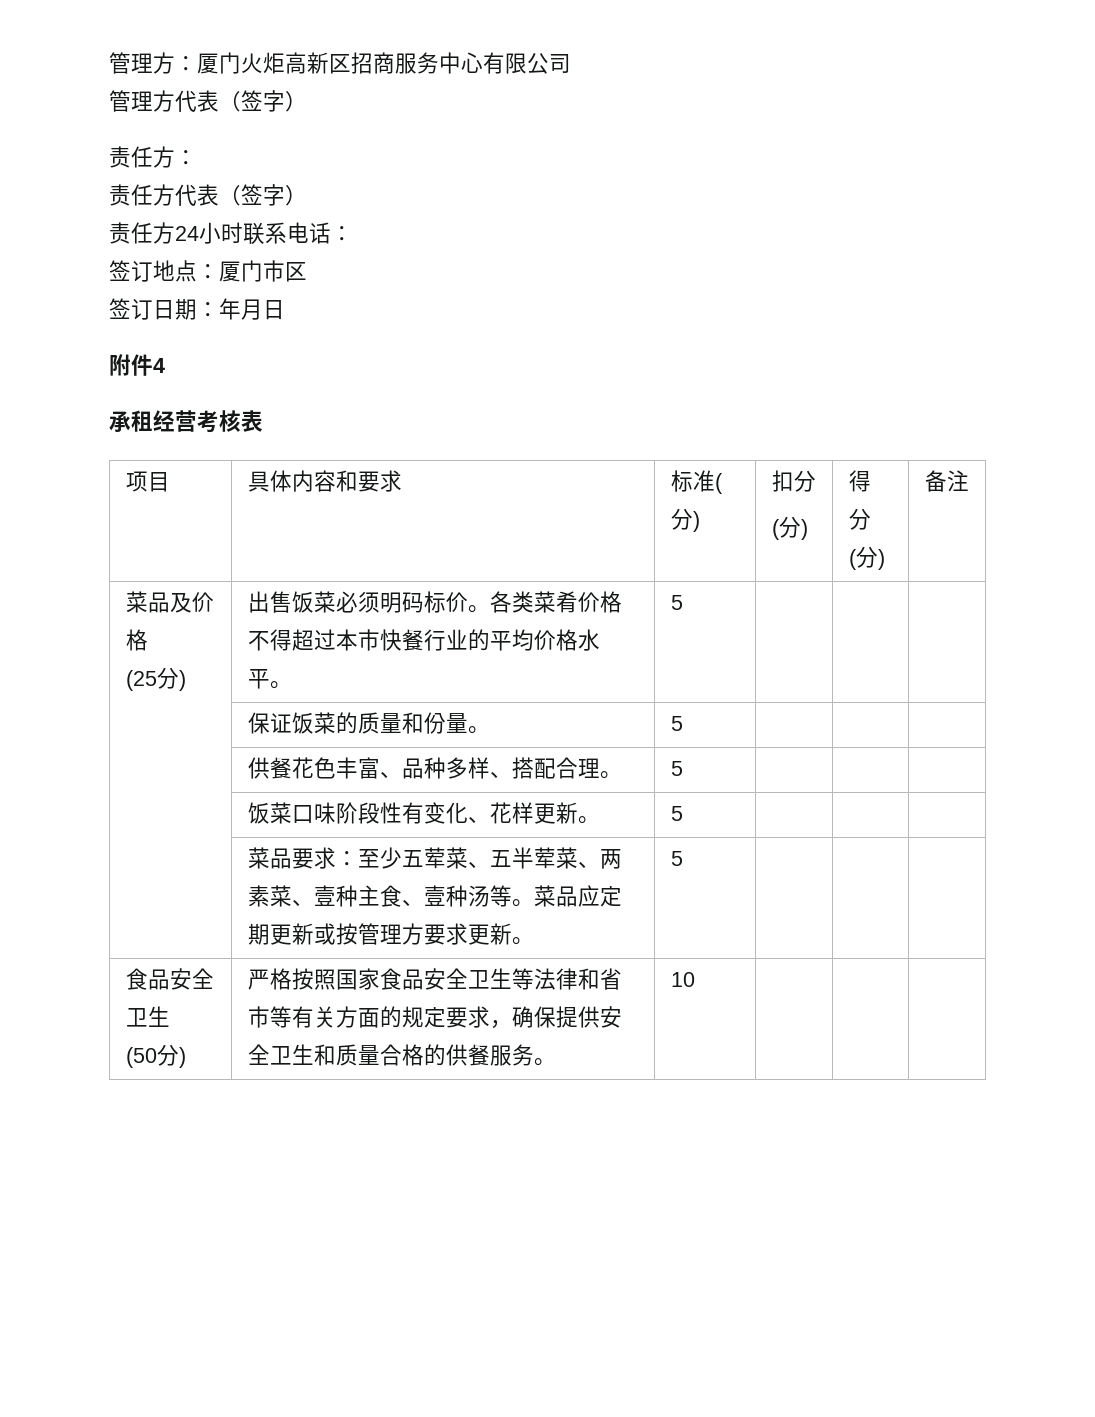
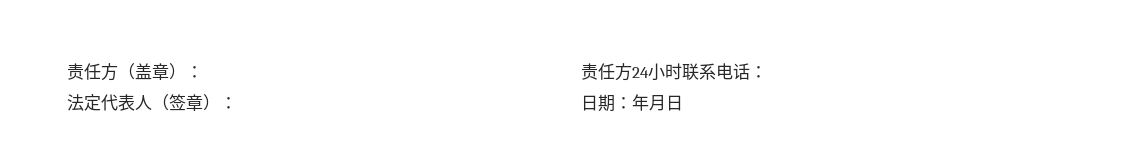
[109,52,571,74] [109,90,307,112] [109,146,197,168] [109,184,307,206] 管理方：厦门火炬高新区招商服务中心有限公司 // 管理方代表（签字） // 责任方： // 责任方代表（签字） -> [67,63,203,81] [67,94,237,111] 责任方（盖章）： // 法定代表人（签章）：
[109,260,307,282] [109,298,285,320] [109,354,165,376] [109,410,263,433] [125,471,170,492] [247,470,402,492] [670,470,723,494] [670,508,700,532] [771,470,816,492] [771,516,808,540] [848,470,871,492] [848,508,871,530] [848,546,885,570] [924,470,969,492] [125,591,214,613] [125,629,148,651] [125,667,186,691] [247,591,622,613] [247,629,600,651] [247,669,292,689] [670,595,683,610] [247,712,490,734] [670,716,683,731] [247,757,622,779] [670,761,683,776] [247,802,600,824] [670,806,683,821] [247,847,622,869] [247,885,622,907] [247,923,534,945] [670,851,683,866] [125,968,214,990] [125,1006,170,1027] [125,1044,186,1068] [247,968,622,990] [247,1006,622,1029] [247,1044,556,1066] [670,972,695,987] 签订地点：厦门市区 // 签订日期：年月日 // 附件4 // 承租经营考核表 // 项目 | 具体内容和要求 | 标准(分) | 扣分 // (分) | 得分 // (分) | 备注 // 菜品及价格 // (25分) | 出售饭菜必须明码标价。各类菜肴价格不得超过本市快餐行业的平均价格水平。 | 5 | | | // | 保证饭菜的质量和份量。 | 5 | | | // | 供餐花色丰富、品种多样、搭配合理。 | 5 | | | // | 饭菜口味阶段性有变化、花样更新。 | 5 | | | // | 菜品要求：至少五荤菜、五半荤菜、两素菜、壹种主食、壹种汤等。菜品应定期更新或按管理方要求更新。 | 5 | | | // 食品安全卫生 // (50分) | 严格按照国家食品安全卫生等法律和省市等有关方面的规定要求，确保提供安全卫生和质量合格的供餐服务。 | 10 | | | -> [581,94,683,112] 日期：年月日

